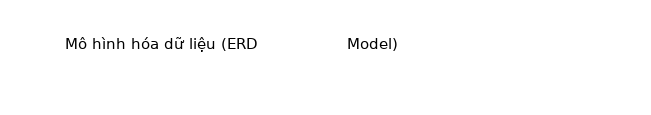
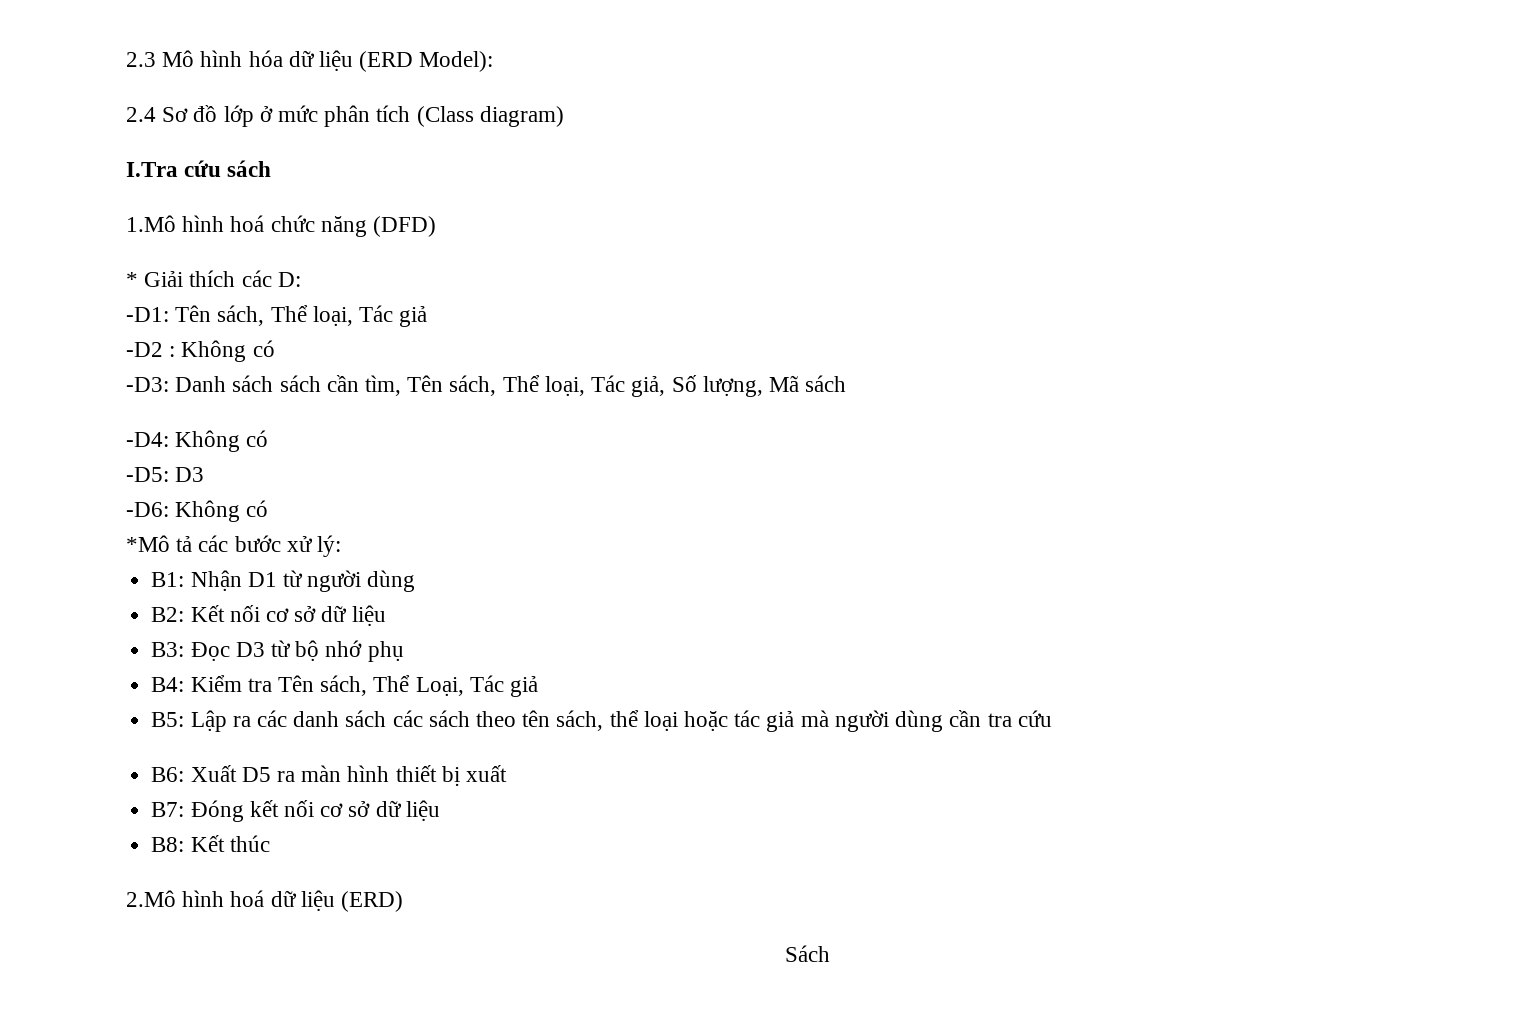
(65, 43) none -> [126,52,156,67] 2.3
[347,38,398,51] Model) -> [419,51,494,72] [126,105,564,127] [126,160,272,177] [126,215,437,237] [126,270,301,287] [126,305,428,327] [126,340,275,362] [126,375,847,397] [126,430,269,452] [126,467,205,482] [126,500,269,522] [126,535,342,557] [151,570,416,592] [151,605,386,626] [151,640,404,662] [151,675,538,697] [151,710,1052,732] [151,765,507,786] [151,800,440,822] [151,835,270,852] [126,890,404,912] [785,945,830,962] Model): // 2.4 Sơ đồ lớp ở mức phân tích (Class diagram) // I.Tra cứu sách // 1.Mô hình hoá chức năng (DFD) // * Giải thích các D: // -D1: Tên sách, Thể loại, Tác giả // -D2 : Không có // -D3: Danh sách sách cần tìm, Tên sách, Thể loại, Tác giả, Số lượng, Mã sách // -D4: Không có // -D5: D3 // -D6: Không có // *Mô tả các bước xử lý: // B1: Nhận D1 từ người dùng // B2: Kết nối cơ sở dữ liệu // B3: Đọc D3 từ bộ nhớ phụ // B4: Kiểm tra Tên sách, Thể Loại, Tác giả // B5: Lập ra các danh sách các sách theo tên sách, thể loại hoặc tác giả mà người dùng cần tra cứu // B6: Xuất D5 ra màn hình thiết bị xuất // B7: Đóng kết nối cơ sở dữ liệu // B8: Kết thúc // 2.Mô hình hoá dữ liệu (ERD) // Sách

